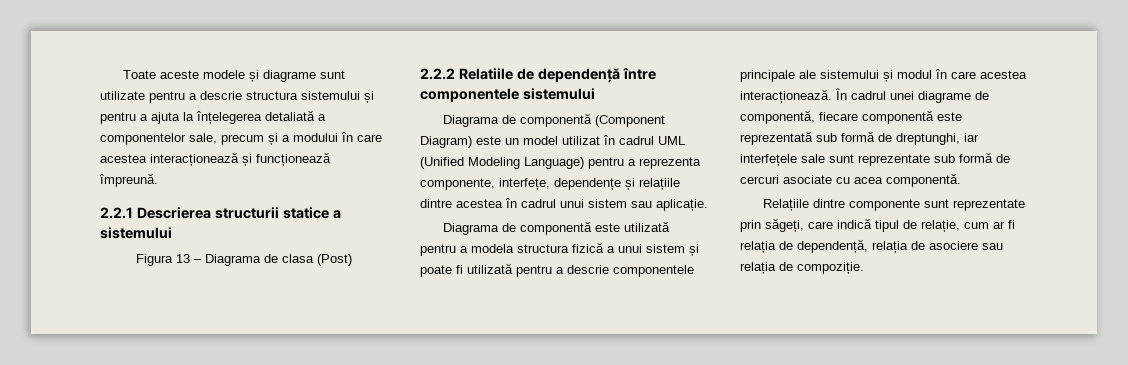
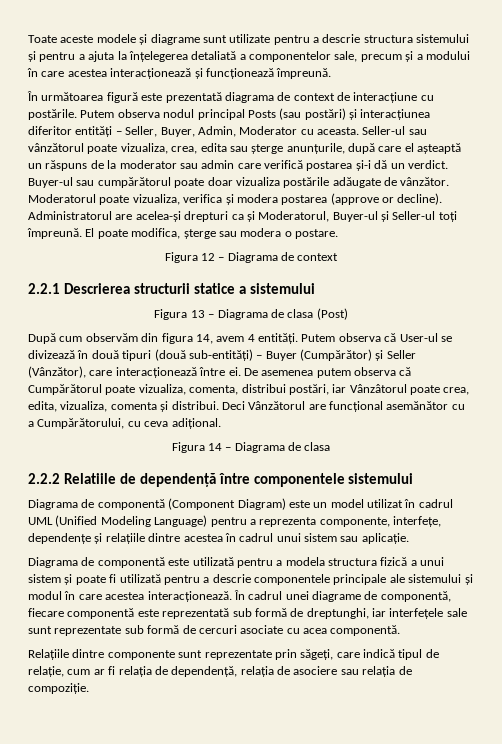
(158, 180) none -> [27,91,434,103] [28,108,431,120] [28,126,427,137] [28,143,462,154] [28,160,448,171] [28,177,450,188] [28,193,443,205] [28,211,457,222] [27,228,338,239] [164,252,339,263] // În următoarea figură este prezentată diagrama de context de interacțiune cu postările. Putem observa nodul principal Posts (sau postări) și interacțiunea diferitor entități – Seller, Buyer, Admin, Moderator cu aceasta. Seller-ul sau vânzătorul poate vizualiza, crea, edita sau șterge anunțurile, după care el așteaptă un răspuns de la moderator sau admin care verifică postarea și-i dă un verdict. Buyer-ul sau cumpărătorul poate doar vizualiza postările adăugate de vânzător. Moderatorul poate vizualiza, verifica și modera postarea (approve or decline). Administratorul are acelea-și drepturi ca și Moderatorul, Buyer-ul și Seller-ul toți împreună. El poate modifica, șterge sau modera o postare. // Figura 12 – Diagrama de context
(352, 260) none -> [28,333,452,344] [28,349,416,361] [28,366,412,378] [28,384,470,395] [28,401,465,412] [28,418,221,429] [171,442,331,453] // După cum observăm din figura 14, avem 4 entități. Putem observa că User-ul se divizează în două tipuri (două sub-entități) – Buyer (Cumpărător) și Seller (Vânzător), care interacționează între ei. De asemenea putem observa că Cumpărătorul poate vizualiza, comenta, distribui postări, iar Vânzâtorul poate crea, edita, vizualiza, comenta și distribui. Deci Vânzătorul are funcțional asemănător cu a Cumpărătorului, cu ceva adițional. // Figura 14 – Diagrama de clasa

